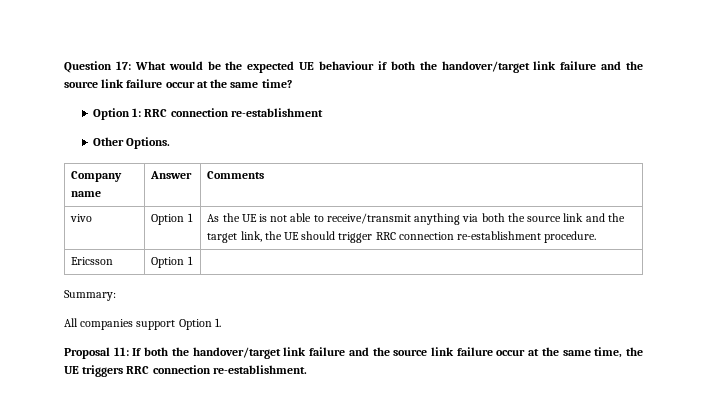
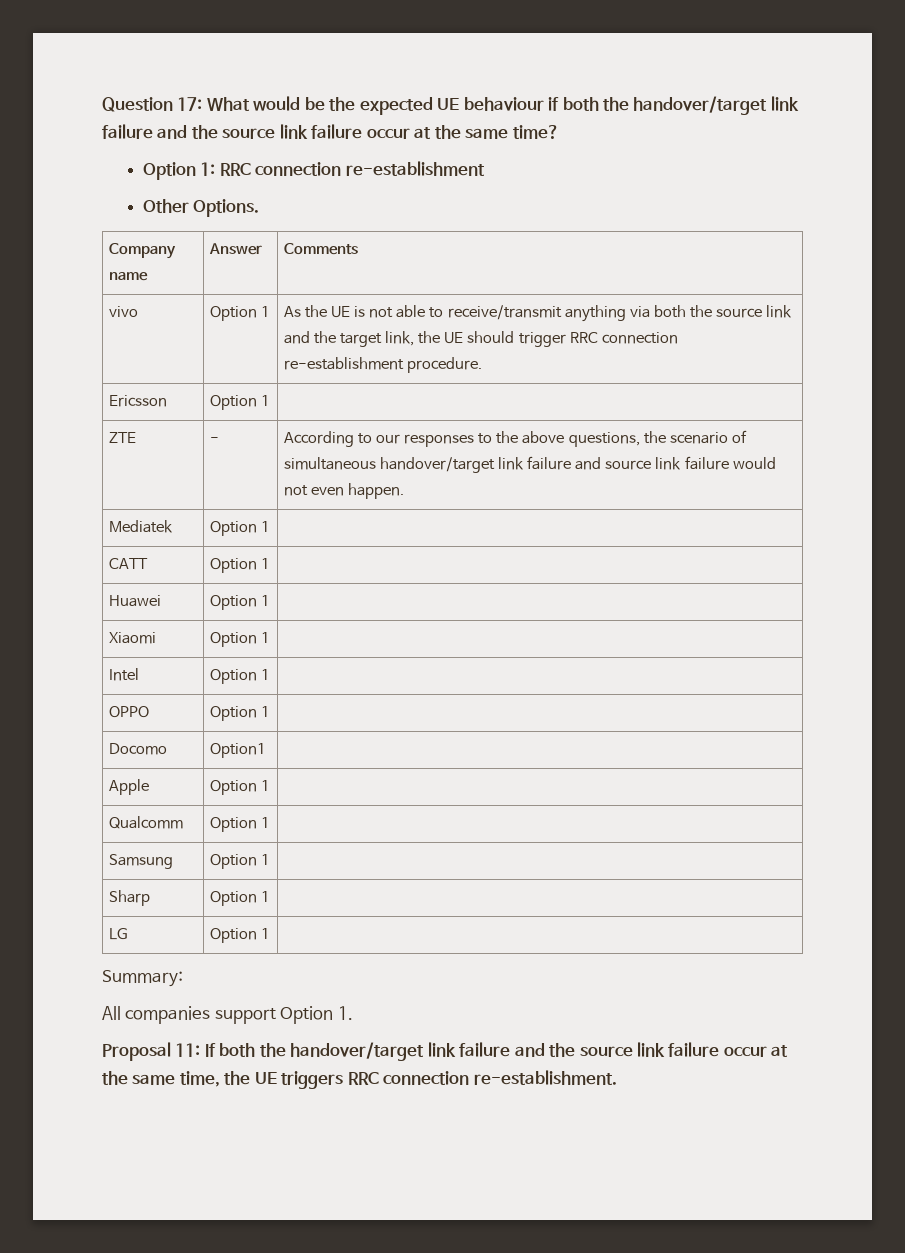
(193, 260) none -> [109,432,137,443] [210,437,220,443] [284,430,747,447] [284,456,776,473] [284,483,405,499] [109,520,174,533] [210,521,271,536] [109,558,149,569] [210,558,271,573] [109,595,162,607] [210,595,271,610] [109,632,157,644] [210,632,271,647] [109,668,140,681] [210,669,271,684] [109,706,150,718] [210,706,271,721] [109,743,168,755] [210,743,267,758] [109,779,150,795] [210,780,271,795] [109,816,184,829] [210,817,271,832] [109,854,174,869] [210,854,271,869] [109,890,151,906] [210,891,271,906] [109,928,129,940] [210,928,271,943] // ZTE | - | According to our responses to the above questions, the scenario of simultaneous handover/target link failure and source link failure would not even happen. // Mediatek | Option 1 | // CATT | Option 1 | // Huawei | Option 1 | // Xiaomi | Option 1 | // Intel | Option 1 | // OPPO | Option 1 | // Docomo | Option1 | // Apple | Option 1 | // Qualcomm | Option 1 | // Samsung | Option 1 | // Sharp | Option 1 | // LG | Option 1 |

